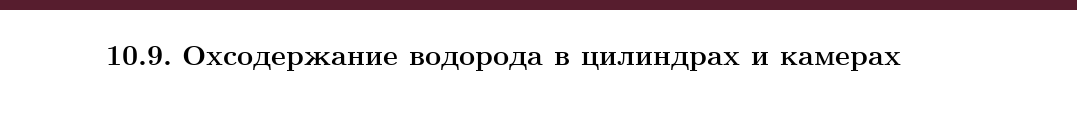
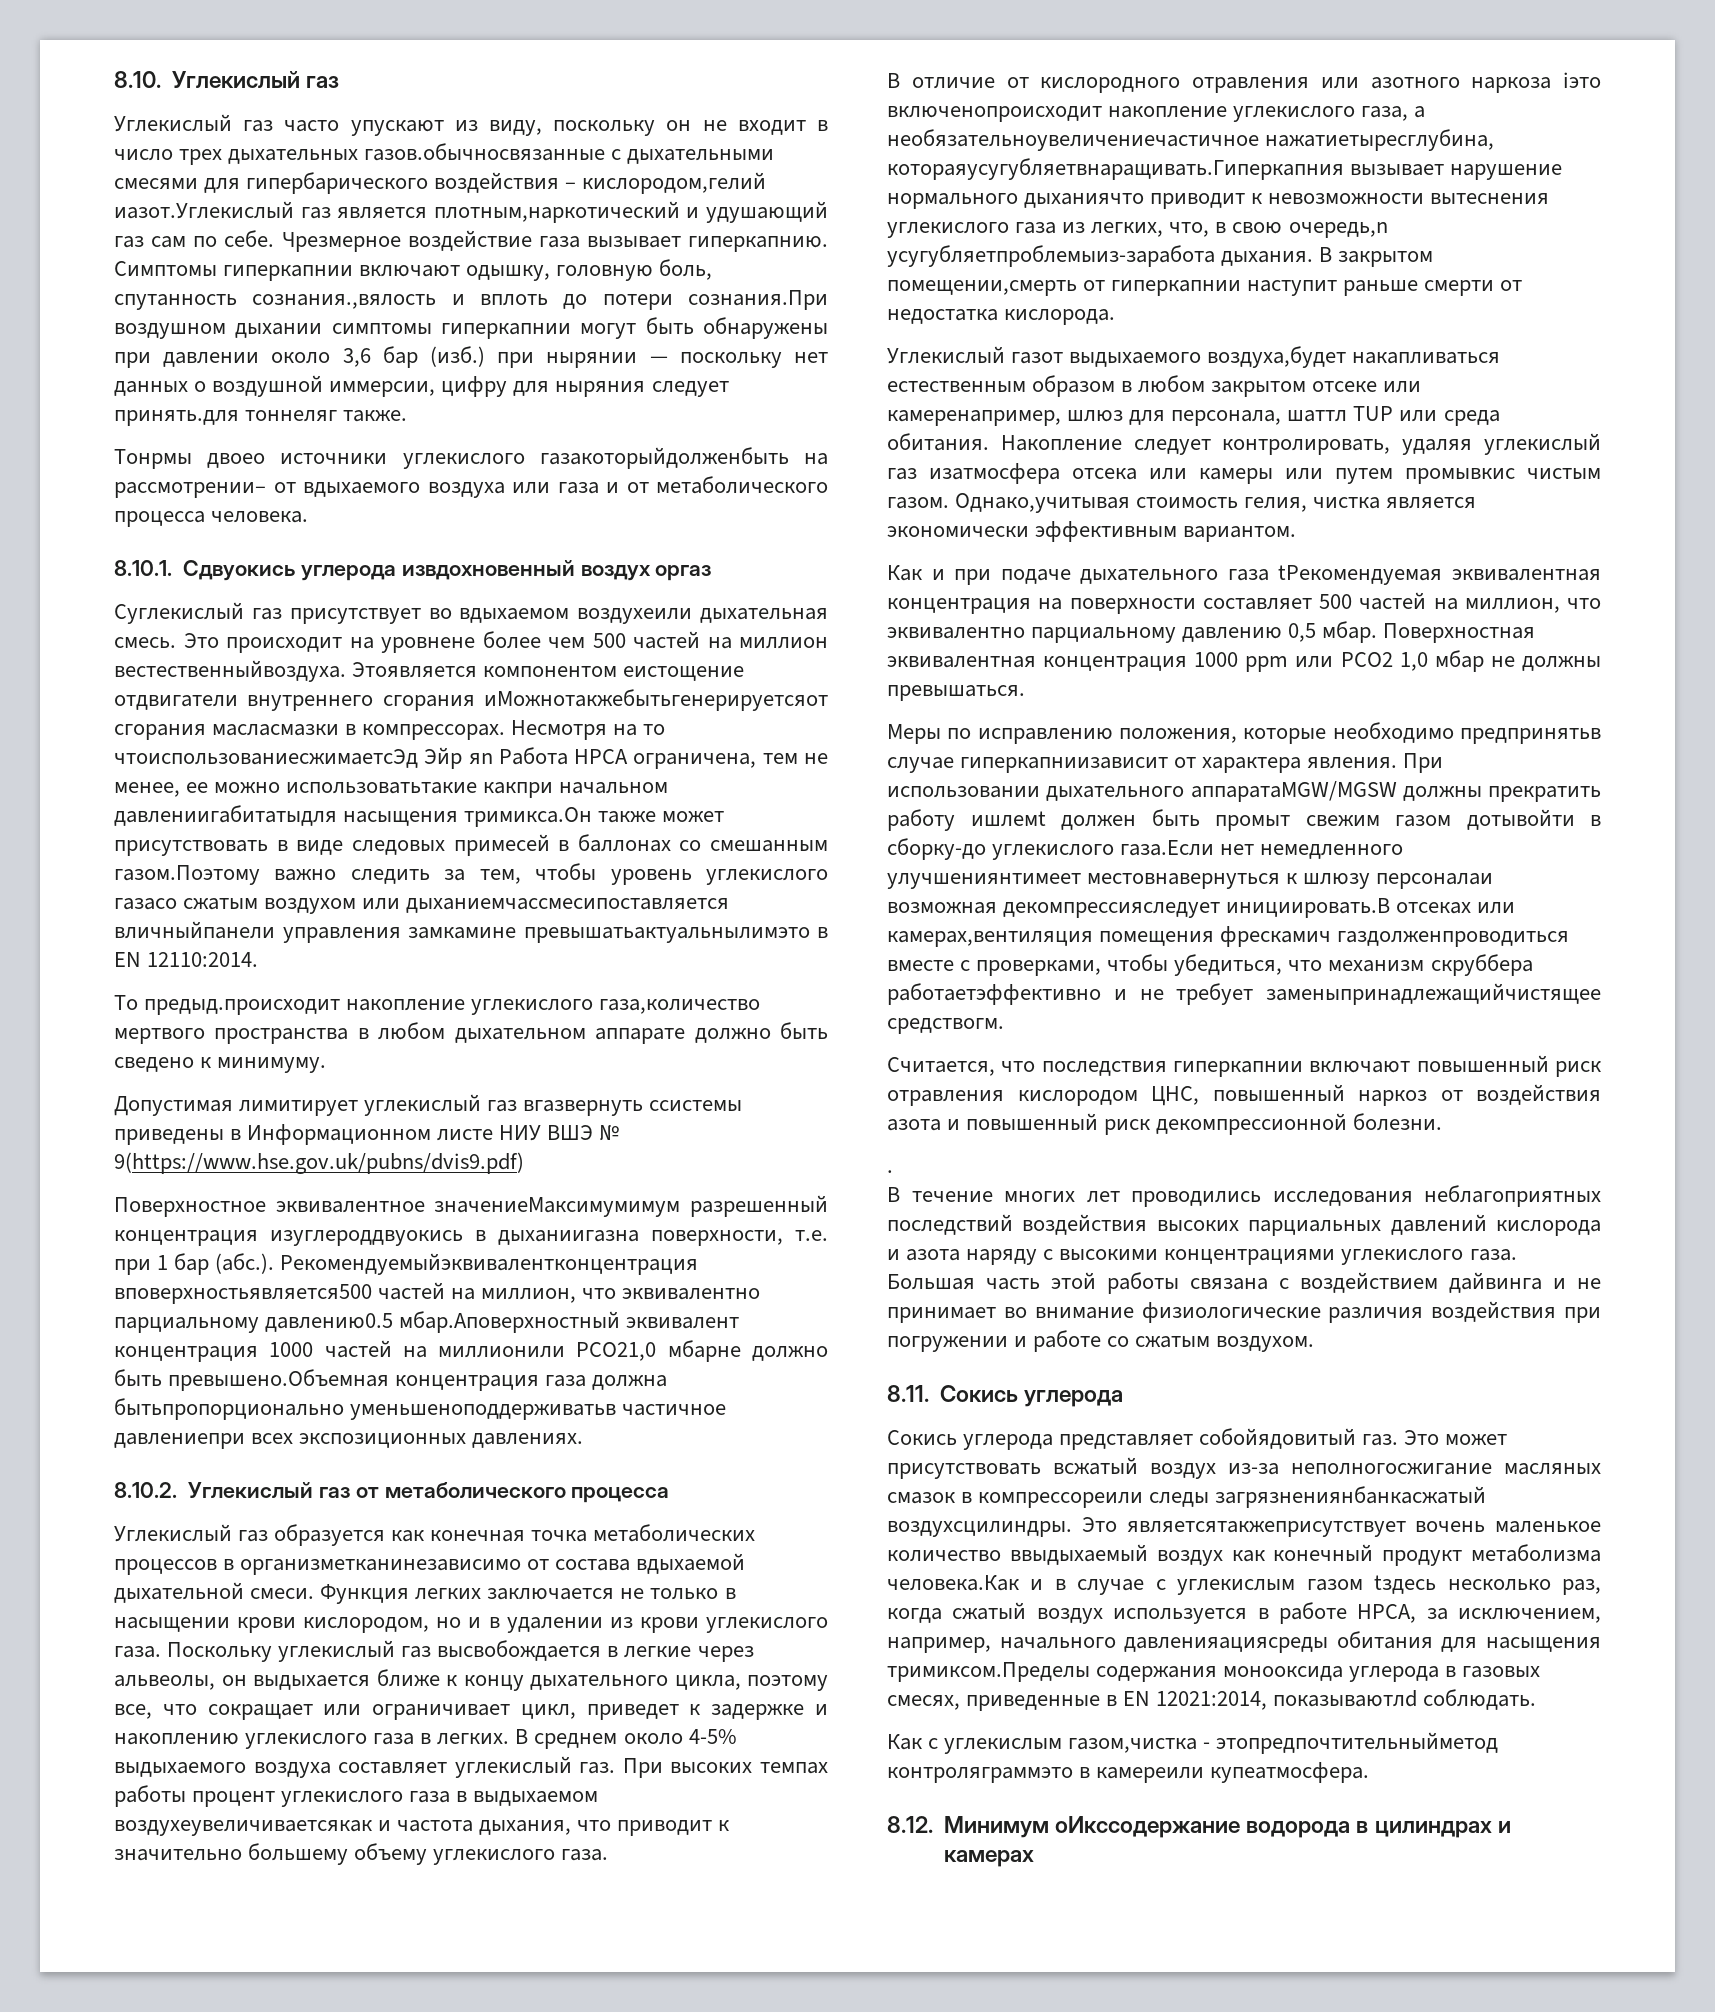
[106,46,398,71] 10.9. Oxсодержание -> [114,71,340,88] [114,114,829,136] [114,143,775,165] [114,172,767,194] [114,201,828,223] [114,230,828,252] [114,259,713,281] [114,290,829,310] [114,317,828,339] [114,346,828,368] [114,375,729,397] [114,410,408,426] [114,447,828,469] [114,476,828,498] [114,511,309,527] [114,560,712,581] [114,602,829,624] [114,631,828,653] [114,660,745,682] [114,689,828,711] [114,720,666,740] [114,747,829,769] [114,782,669,798] [114,805,725,827] [114,834,828,856] [114,863,829,885] [114,898,730,914] [114,921,828,943] [114,952,259,967] [114,995,761,1015] [114,1022,829,1044] [114,1057,327,1073] [114,1094,743,1116] [114,1124,620,1145] [114,1152,524,1174] [114,1195,829,1217] [114,1230,828,1246] [114,1253,699,1275] [114,1282,761,1304] [114,1311,740,1333] [114,1340,828,1362] [114,1369,668,1391] [114,1398,727,1420] [114,1433,584,1449] [114,1482,670,1503] [114,1524,756,1546] [114,1553,746,1575] [114,1582,736,1604] [114,1617,829,1633] [114,1640,754,1662] [114,1669,828,1691] [114,1704,829,1720] [114,1729,737,1749] [114,1756,828,1778] [114,1785,599,1807] [114,1820,730,1836] [114,1843,609,1865] [887,72,1601,93] [887,106,1426,122] [887,129,1495,151] [887,158,1563,180] [887,193,1550,209] [887,222,1388,238] [887,245,1434,267] [887,280,1523,296] [887,309,1116,325] [887,346,1501,368] [887,375,1422,397] [887,406,1500,426] [887,433,1601,455] [887,463,1601,484] [887,493,1477,513] [887,521,1297,542] [887,565,1601,585] [887,592,1601,614] [887,621,1536,643] [887,650,1601,672] [887,685,1025,701] [887,722,1601,744] [887,753,1444,773] [887,781,1601,802] [887,809,1601,831] [887,838,1404,860] [887,873,1494,889] [887,898,1516,918] [887,926,1570,947] [887,954,1533,976] [887,983,1601,1005] [887,1018,1004,1034] [887,1055,1602,1077] [887,1084,1601,1106] [887,1113,1443,1135] [887,1170,893,1173] [887,1185,1601,1207] [887,1214,1601,1236] [887,1249,1517,1265] [887,1272,1601,1294] [887,1301,1601,1323] [887,1330,1315,1352] [887,1385,1124,1407] [887,1428,1508,1450] [887,1457,1601,1479] [887,1486,1487,1508] [887,1517,1601,1537] [887,1544,1601,1566] [887,1575,1601,1595] [887,1602,1601,1624] [887,1631,1601,1653] [887,1662,1541,1682] [887,1689,1537,1711] [887,1732,1499,1754] [887,1762,1370,1783] [887,1816,1241,1838] 8.10. Углекислый газ // Углекислый газ часто упускают из виду, поскольку он не входит в число трех дыхательных газов.обычносвязанные с дыхательными смесями для гипербарического воздействия – кислородом,гелий иазот.Углекислый газ является плотным,наркотический и удушающий газ сам по себе. Чрезмерное воздействие газа вызывает гиперкапнию. Симптомы гиперкапнии включают одышку, головную боль, спутанность сознания.,вялость и вплоть до потери сознания.При воздушном дыхании симптомы гиперкапнии могут быть обнаружены при давлении около 3,6 бар (изб.) при нырянии — поскольку нет данных о воздушной иммерсии, цифру для ныряния следует принять.для тоннеляг также. // Тонрмы двоеo источники углекислого газакоторыйдолженбыть на рассмотрении– от вдыхаемого воздуха или газа и от метаболического процесса человека. // 8.10.1. Сдвуокись углерода извдохновенный воздух оргаз // Суглекислый газ присутствует во вдыхаемом воздухеили дыхательная смесь. Это происходит на уровнене более чем 500 частей на миллион вестественныйвоздуха. Этоявляется компонентом eистощение отдвигатели внутреннего сгорания иМожнотакжебытьгенерируетсяот сгорания масласмазки в компрессорах. Несмотря на то чтоиспользованиесжимаетсЭд Эйр яn Работа HPCA ограничена, тем не менее, ее можно использоватьтакие какпри начальном давлениигабитатыдля насыщения тримикса.Он также может присутствовать в виде следовых примесей в баллонах со смешанным газом.Поэтому важно следить за тем, чтобы уровень углекислого газасо сжатым воздухом или дыханиемчассмесипоставляется вличныйпанели управления замкамине превышатьактуальнылимэто в EN 12110:2014. // То предыд.происходит накопление углекислого газа,количество мертвого пространства в любом дыхательном аппарате должно быть сведено к минимуму. // Допустимая лимитирует углекислый газ вгазвернуть ссистемы приведены в Информационном листе НИУ ВШЭ № 9(https://www.hse.gov.uk/pubns/dvis9.pdf) // Поверхностное эквивалентное значениеМаксимумимум разрешенный концентрация изуглероддвуокись в дыханиигазна поверхности, т.е. при 1 бар (абс.). Рекомендуемыйэквивалентконцентрация вповерхностьявляется500 частей на миллион, что эквивалентно парциальному давлению0.5 мбар.Аповерхностный эквивалент концентрация 1000 частей на миллионили PCO21,0 мбарне должно быть превышено.Объемная концентрация газа должна бытьпропорционально уменьшеноподдерживатьв частичное давлениепри всех экспозиционных давлениях. // 8.10.2. Углекислый газ от метаболического процесса // Углекислый газ образуется как конечная точка метаболических процессов в организметканинезависимо от состава вдыхаемой дыхательной смеси. Функция легких заключается не только в насыщении крови кислородом, но и в удалении из крови углекислого газа. Поскольку углекислый газ высвобождается в легкие через альвеолы, он выдыхается ближе к концу дыхательного цикла, поэтому все, что сокращает или ограничивает цикл, приведет к задержке и накоплению углекислого газа в легких. В среднем около 4-5% выдыхаемого воздуха составляет углекислый газ. При высоких темпах работы процент углекислого газа в выдыхаемом воздухеувеличиваетсякак и частота дыхания, что приводит к значительно большему объему углекислого газа. // В отличие от кислородного отравления или азотного наркоза iэто включенопроисходит накопление углекислого газа, а необязательноувеличениечастичное нажатиетыресглубина, котораяусугубляетвнаращивать.Гиперкапния вызывает нарушение нормального дыханиячто приводит к невозможности вытеснения углекислого газа из легких, что, в свою очередь,n усугубляетпроблемыиз-заработа дыхания. В закрытом помещении,смерть от гиперкапнии наступит раньше смерти от недостатка кислорода. // Углекислый газот выдыхаемого воздуха,будет накапливаться естественным образом в любом закрытом отсеке или камеренапример, шлюз для персонала, шаттл TUP или среда обитания. Накопление следует контролировать, удаляя углекислый газ изатмосфера отсека или камеры или путем промывкис чистым газом. Однако,учитывая стоимость гелия, чистка является экономически эффективным вариантом. // Как и при подаче дыхательного газа tРекомендуемая эквивалентная концентрация на поверхности составляет 500 частей на миллион, что эквивалентно парциальному давлению 0,5 мбар. Поверхностная эквивалентная концентрация 1000 ppm или PCO2 1,0 мбар не должны превышаться. // Меры по исправлению положения, которые необходимо предпринятьв случае гиперкапниизависит от характера явления. При использовании дыхательного аппаратаMGW/MGSW должны прекратить работу ишлемt должен быть промыт свежим газом дотывойти в сборку-до углекислого газа.Если нет немедленного улучшениянтимеет местовнавернуться к шлюзу персоналаи возможная декомпрессияследует инициировать.В отсеках или камерах,вентиляция помещения фрескамич газдолженпроводиться вместе с проверками, чтобы убедиться, что механизм скруббера работаетэффективно и не требует заменыпринадлежащийчистящее средствогм. // Считается, что последствия гиперкапнии включают повышенный риск отравления кислородом ЦНС, повышенный наркоз от воздействия азота и повышенный риск декомпрессионной болезни. // . // В течение многих лет проводились исследования неблагоприятных последствий воздействия высоких парциальных давлений кислорода и азота наряду с высокими концентрациями углекислого газа. Большая часть этой работы связана с воздействием дайвинга и не принимает во внимание физиологические различия воздействия при погружении и работе со сжатым воздухом. // 8.11. Сокись углерода // Сокись углерода представляет собойядовитый газ. Это может присутствовать всжатый воздух из-за неполногосжигание масляных смазок в компрессореили следы загрязнениянбанкасжатый воздухсцилиндры. Это являетсятакжеприсутствует вочень маленькое количество ввыдыхаемый воздух как конечный продукт метаболизма человека.Как и в случае с углекислым газом tздесь несколько раз, когда сжатый воздух используется в работе HPCA, за исключением, например, начального давленияациясреды обитания для насыщения тримиксом.Пределы содержания монооксида углерода в газовых смесях, приведенные в EN 12021:2014, показываютлd соблюдать. // Как с углекислым газом,чистка - этопредпочтительныйметод контроляграммэто в камереили купеатмосфера. // 8.12. Минимум оИкссодержание

